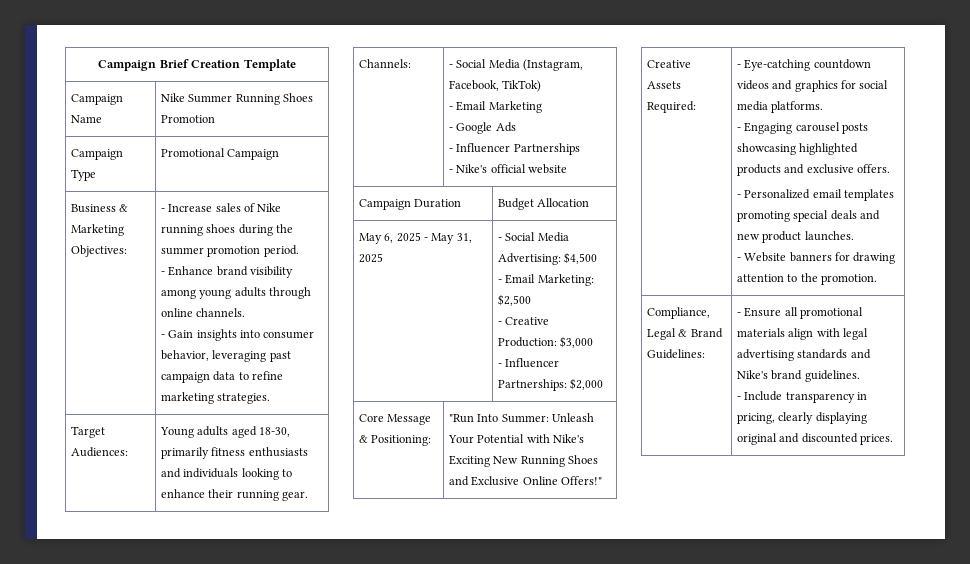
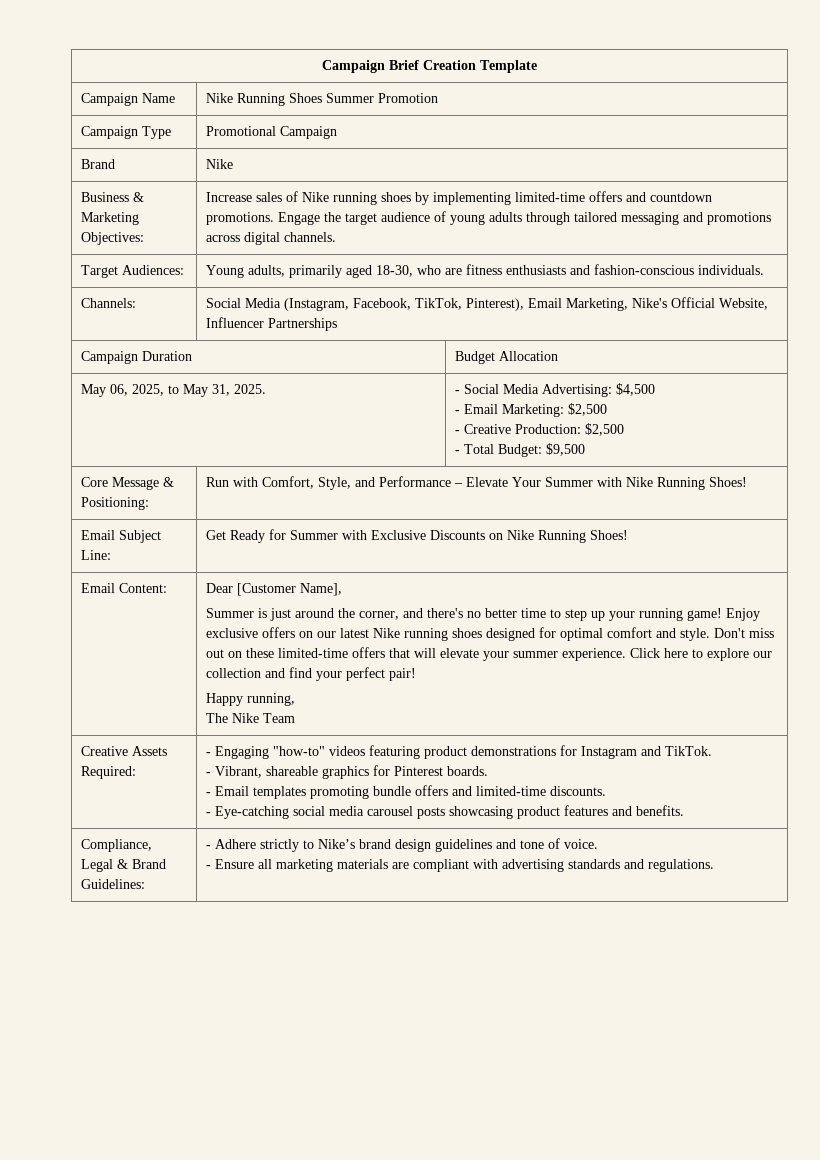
[188,93,314,105] Summer Running Shoes -> [237,93,375,106] Running Shoes Summer
(280, 154) none -> [81,159,116,169] [206,159,234,169] // Brand | Nike
[160,208,165,212] - -> (145, 238) none
[238,224,294,236] [160,245,299,257] [160,266,294,278] [160,287,312,299] [160,308,246,317] [160,329,315,341] [160,350,291,362] [160,371,284,383] [160,392,271,404] [70,426,105,438] [70,447,128,457] [159,426,291,438] [160,447,308,459] [160,468,293,480] [160,489,309,501] during the summer promotion period. // - Enhance brand visibility among young adults through online channels. // - Gain insights into consumer behavior, leveraging past campaign data to refine marketing strategies. // Target Audiences: | Young adults aged 18-30, primarily fitness enthusiasts and individuals looking to enhance their running gear. -> [415,191,713,205] [206,211,772,225] [206,232,337,245] [81,265,185,278] [206,264,765,278] by implementing limited-time offers and countdown promotions. Engage the target audience of young adults through tailored messaging and promotions across digital channels. // Target Audiences: | Young adults, primarily aged 18-30, who are fitness enthusiasts and fashion-conscious individuals.
[448,64,453,68] - -> (137, 303) none
[502,80,542,92] [448,101,542,113] [448,122,516,134] [448,143,580,155] [448,164,568,174] TikTok) // - Email Marketing // - Google Ads // - Influencer Partnerships // - Nike's official website -> [415,297,769,311] [206,317,338,331] TikTok, Pinterest), Email Marketing, Nike's Official Website, Influencer Partnerships
[384,232,429,243] 6, 2025 - -> [110,384,180,396] 06, 2025, to
[358,253,383,263] 2025 -> [234,384,267,394] 2025.
[560,336,594,348] [497,358,560,368] [497,378,604,391] $3,000 // - Influencer Partnerships: $2,000 -> [585,423,625,436] [455,443,586,457] $2,500 // - Total Budget: $9,500
[448,413,595,423] [447,434,585,444] [448,455,599,467] [448,476,603,486] [646,60,691,68] [646,81,681,89] [646,101,696,113] [736,59,871,71] [736,80,889,92] [736,101,824,113] [736,122,869,134] [736,143,859,155] [736,164,891,176] [736,189,895,201] [736,210,881,222] [736,231,854,243] [736,252,896,264] [736,273,878,285] "Run Into Summer: Unleash Your Potential with Nike's Exciting New Running Shoes and Exclusive Online Offers!" // Creative Assets Required: | - Eye-catching countdown videos and graphics for social media platforms. // - Engaging carousel posts showcasing highlighted products and exclusive offers. // - Personalized email templates promoting special deals and new product launches. // - Website banners for drawing attention to the promotion. -> [206,476,748,490] [81,530,162,543] [81,550,112,560] [206,529,629,543] [81,583,168,593] [206,583,343,596] [206,608,761,621] [206,627,775,641] [206,647,773,661] [206,667,417,681] [206,693,296,706] [206,713,296,723] [81,746,168,756] [81,766,137,779] [206,745,713,759] [206,765,489,779] [206,785,607,799] [206,805,685,819] Run with Comfort, Style, and Performance – Elevate Your Summer with Nike Running Shoes! // Email Subject Line: | Get Ready for Summer with Exclusive Discounts on Nike Running Shoes! // Email Content: | Dear [Customer Name], // Summer is just around the corner, and there's no better time to step up your running game! Enjoy exclusive offers on our latest Nike running shoes designed for optimal comfort and style. Don't miss out on these limited-time offers that will elevate your summer experience. Click here to explore our collection and find your perfect pair! // Happy running, // The Nike Team // Creative Assets Required: | - Engaging "how-to" videos featuring product demonstrations for Instagram and TikTok. // - Vibrant, shareable graphics for Pinterest boards. // - Email templates promoting bundle offers and limited-time discounts. // - Eye-catching social media carousel posts showcasing product features and benefits.
[744,307,864,319] [736,328,869,340] [736,349,871,361] [736,370,860,382] [736,391,868,403] [736,412,867,424] [736,433,894,445] Ensure all promotional materials align with legal advertising standards and Nike's brand guidelines. // - Include transparency in pricing, clearly displaying original and discounted prices. -> [215,838,599,852] [206,859,715,872] Adhere strictly to Nike’s brand design guidelines and tone of voice. // - Ensure all marketing materials are compliant with advertising standards and regulations.

